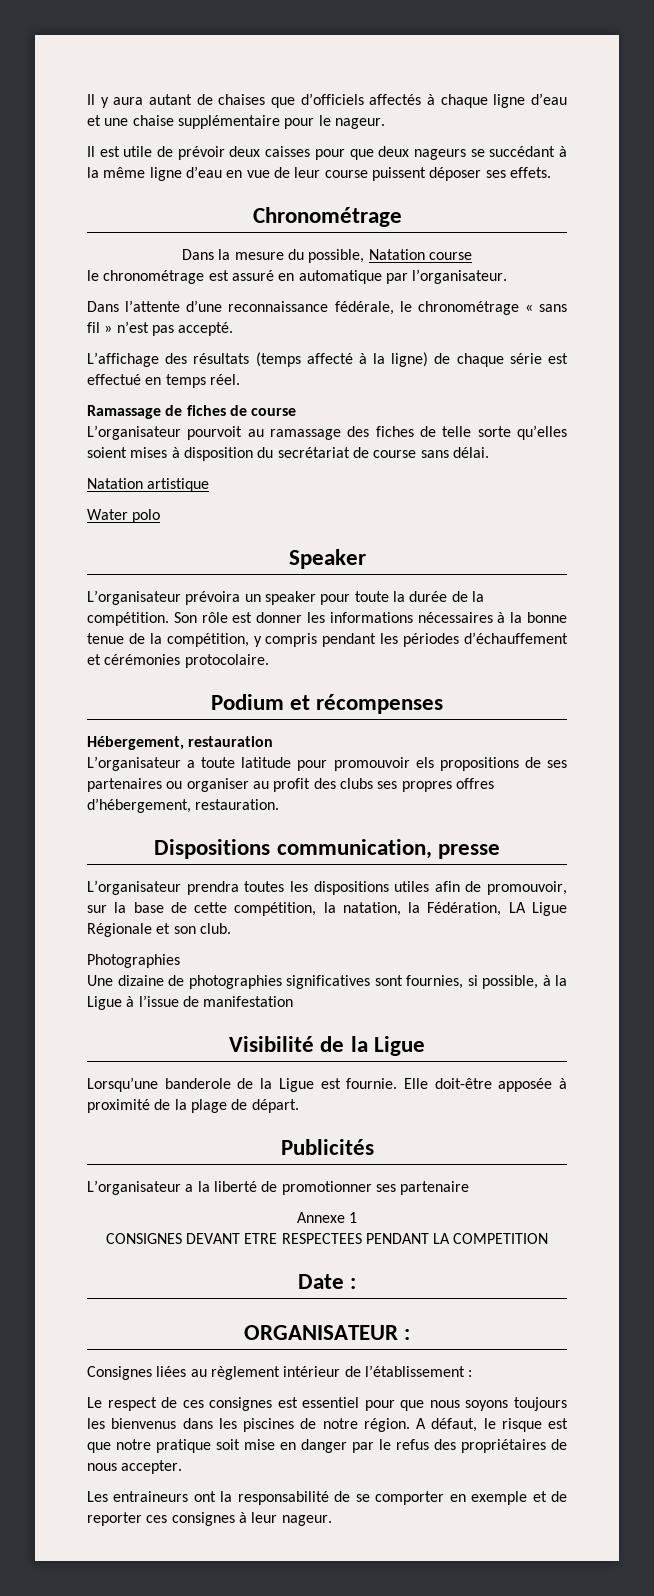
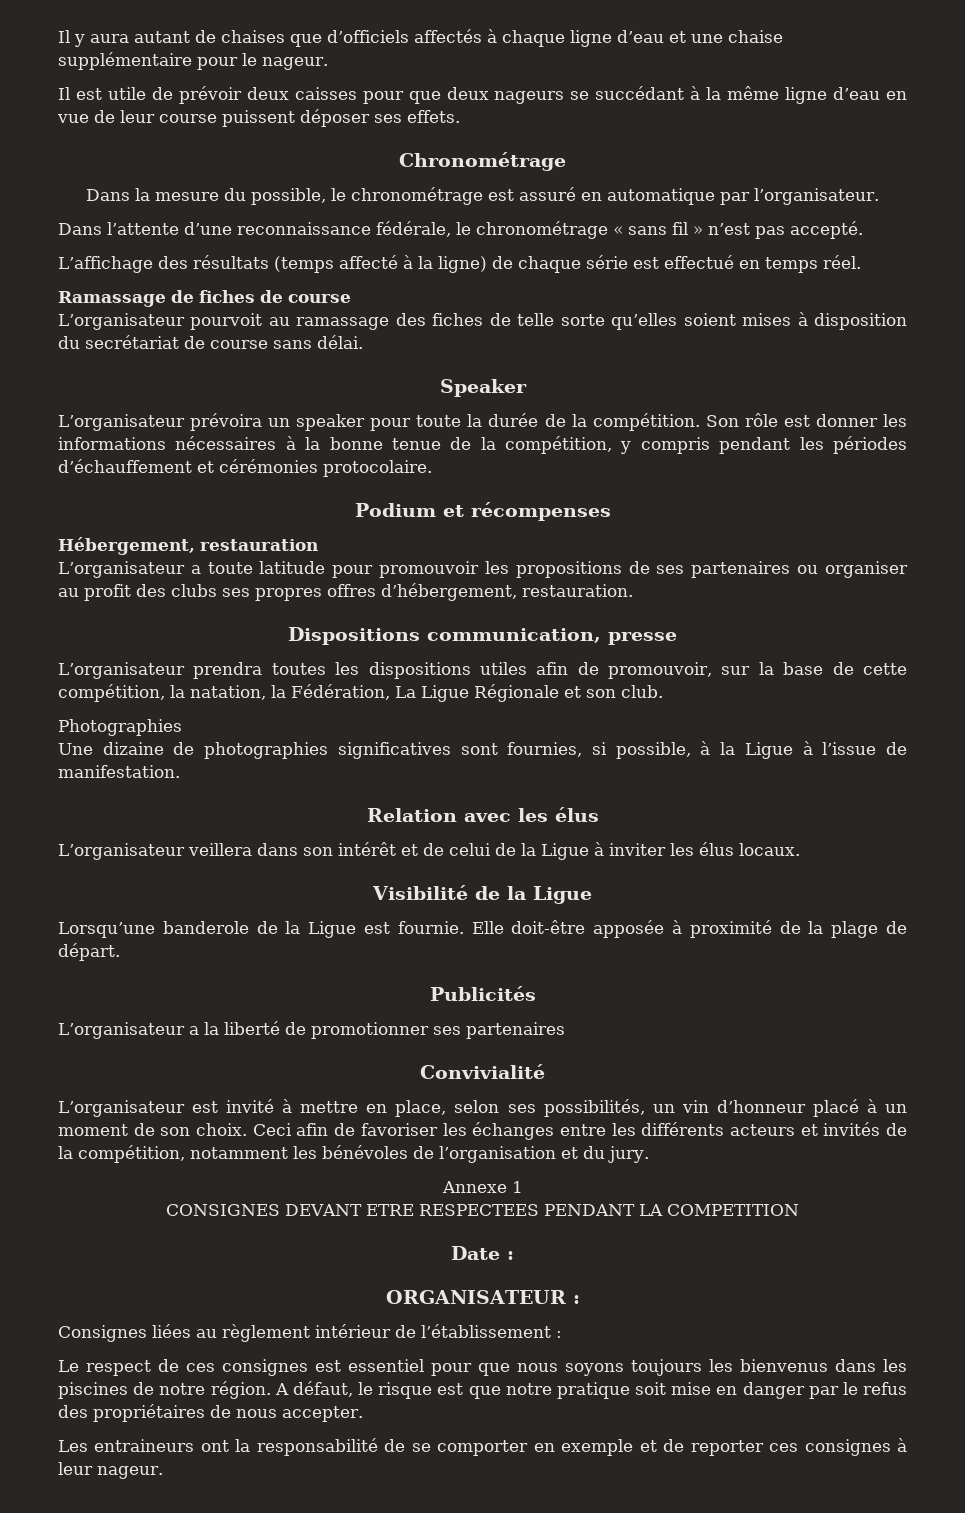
[368,249,472,260] Natation course // -> (327, 196) none
[87,478,210,492] [87,509,161,523] // Natation artistique // Water polo -> (363, 342) none
[415,757,434,768] els -> [484,561,509,574] les
[508,902,526,913] LA -> [394,686,416,698] La
[203,996,294,1007] manifestation -> [58,765,180,778] [366,807,599,822] [58,842,800,860] manifestation. // Relation avec les élus // L’organisateur veillera dans son intérêt et de celui de la Ligue à inviter les élus locaux.
[400,1181,470,1195] partenaire -> [465,1022,565,1039] [420,1064,545,1079] [58,1099,908,1117] [58,1122,907,1140] [58,1145,649,1163] partenaires // Convivialité // L’organisateur est invité à mettre en place, selon ses possibilités, un vin d’honneur placé à un moment de son choix. Ceci afin de favoriser les échanges entre les différents acteurs et invités de la compétition, notamment les bénévoles de l’organisation et du jury.

